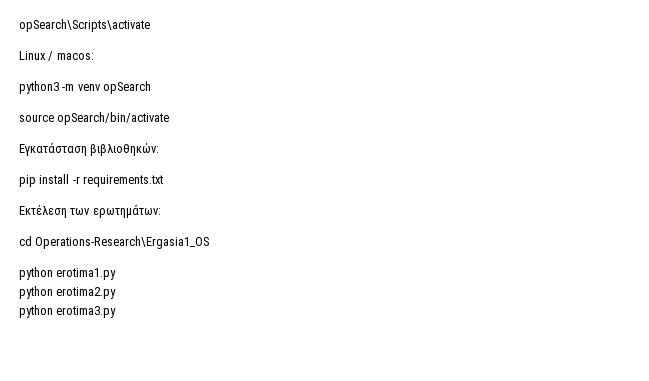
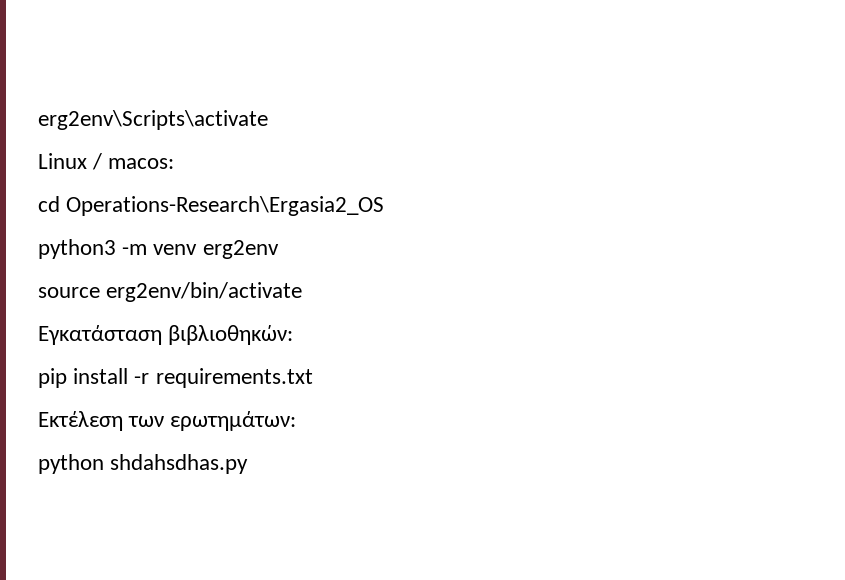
[19,19,150,32] opSearch\Scripts\activate -> [38,110,268,130] erg2env\Scripts\activate
(94, 56) none -> [38,196,385,216] // cd Operations-Research\Ergasia2_OS
[103,81,152,94] opSearch -> [202,240,279,259] erg2env
[57,112,170,125] opSearch/bin/activate -> [106,282,303,302] erg2env/bin/activate
[19,236,210,249] [19,267,117,280] [19,286,117,299] [19,305,117,318] // cd Operations-Research\Ergasia1_OS // python erotima1.py // python erotima2.py // python erotima3.py -> [38,454,249,474] // python shdahsdhas.py

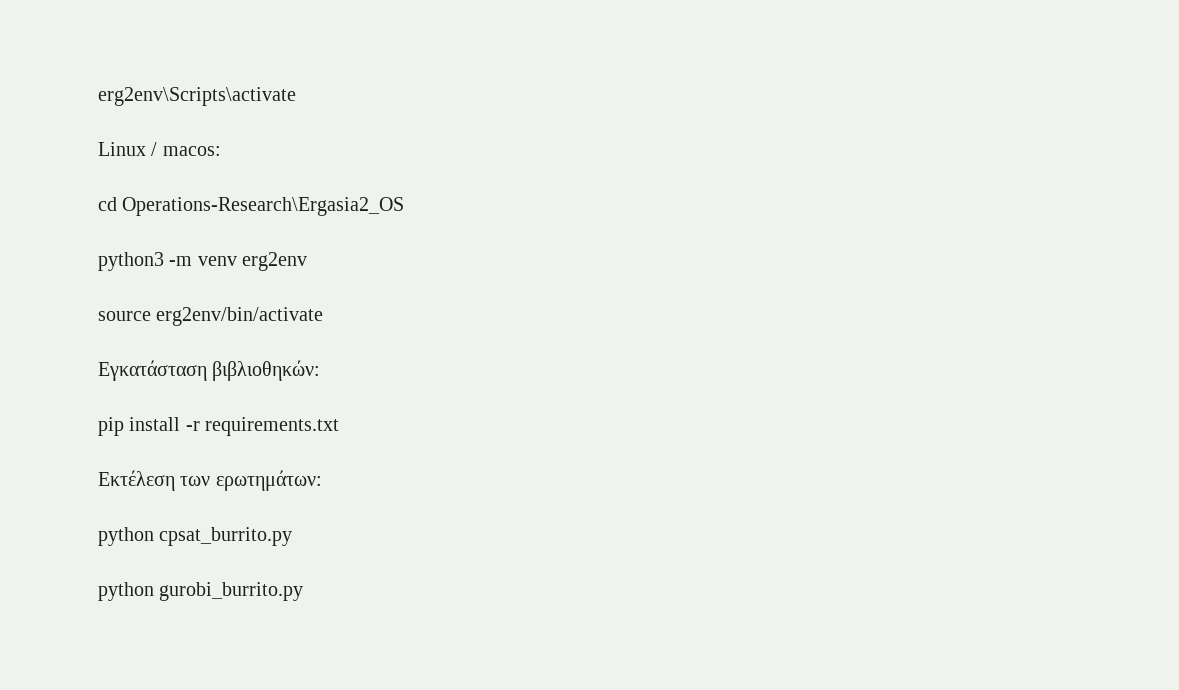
[110,454,249,474] shdahsdhas.py -> [159,527,293,546] [98,582,304,601] cpsat_burrito.py // python gurobi_burrito.py

